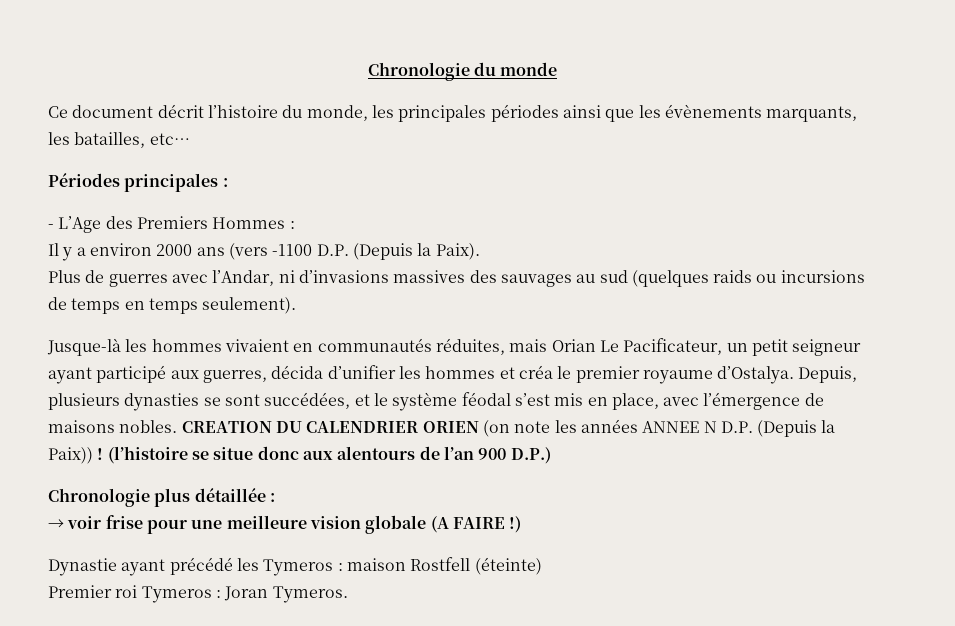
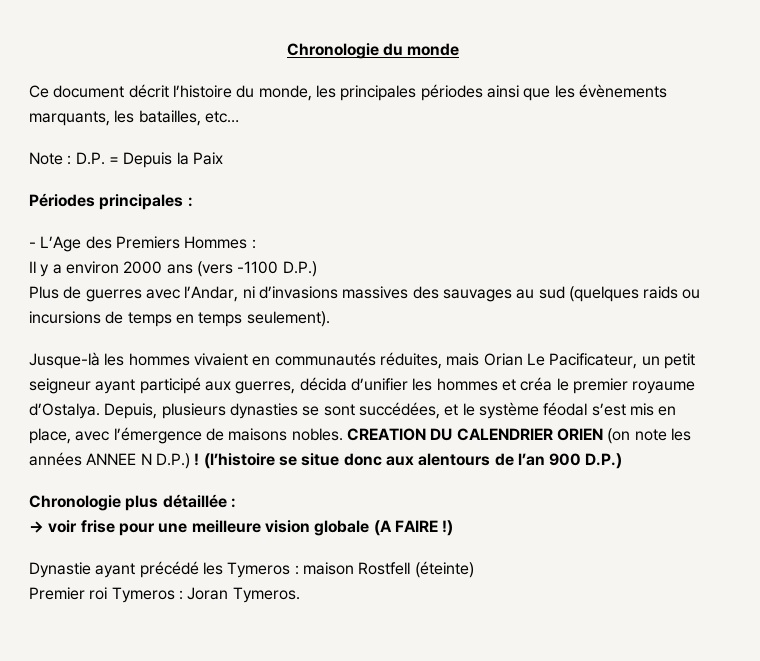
(190, 139) none -> [29,152,223,168] // Note : D.P. = Depuis la Paix
[316,243,480,260] D.P. (Depuis la Paix). -> [282,261,317,277] D.P.)
[720,420,836,437] [48,447,93,464] D.P. (Depuis la Paix)) -> [155,453,190,469] D.P.)

